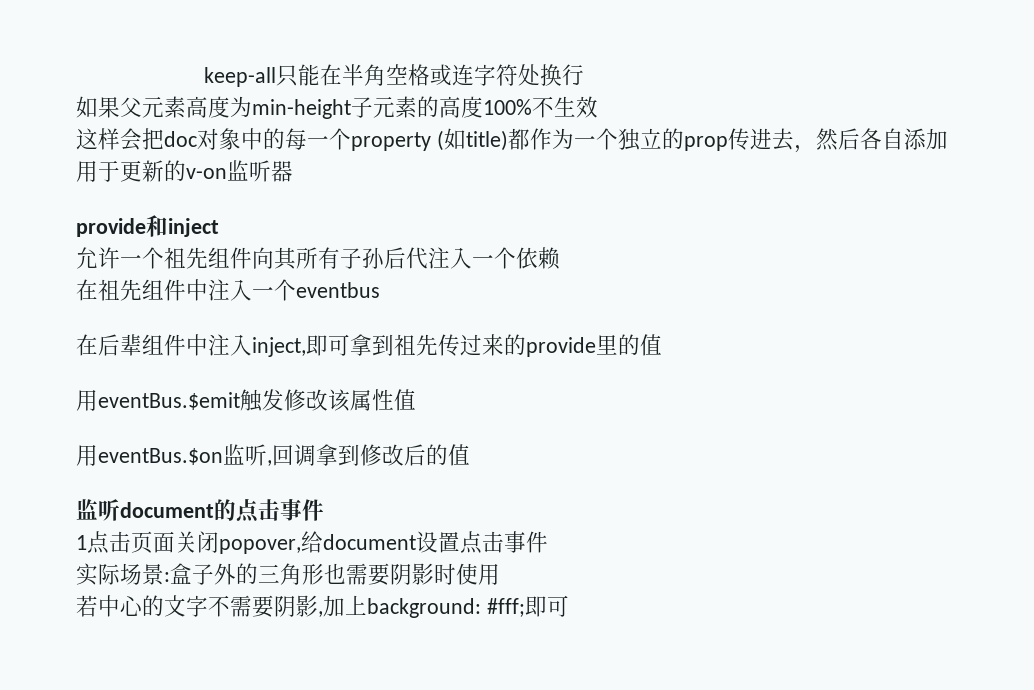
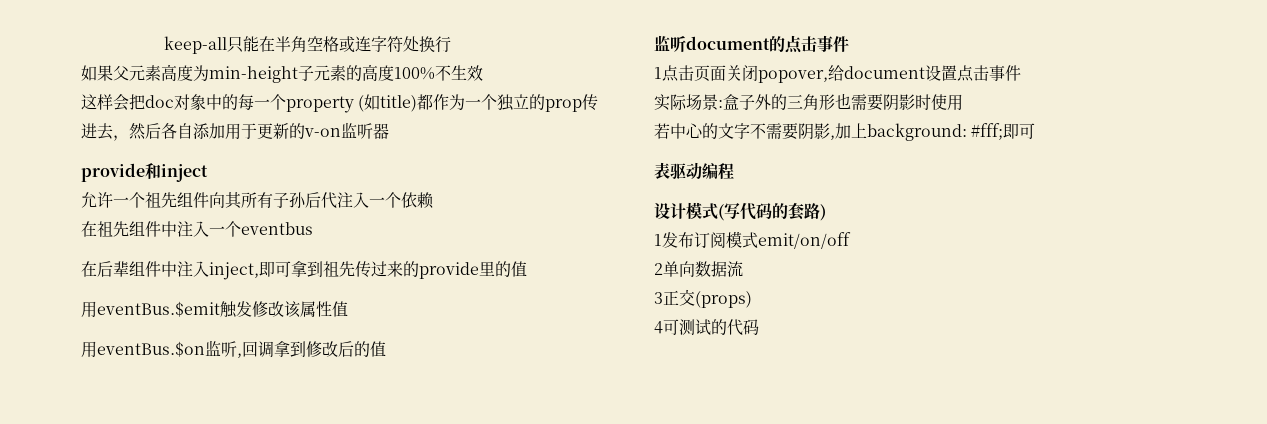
(569, 606) none -> [654,162,734,180] [654,202,826,221] [654,231,851,249] [654,261,743,277] [654,289,752,308] [654,319,759,336] // 表驱动编程 // 设计模式(写代码的套路) // 1发布订阅模式emit/on/off // 2单向数据流 // 3正交(props) // 4可测试的代码

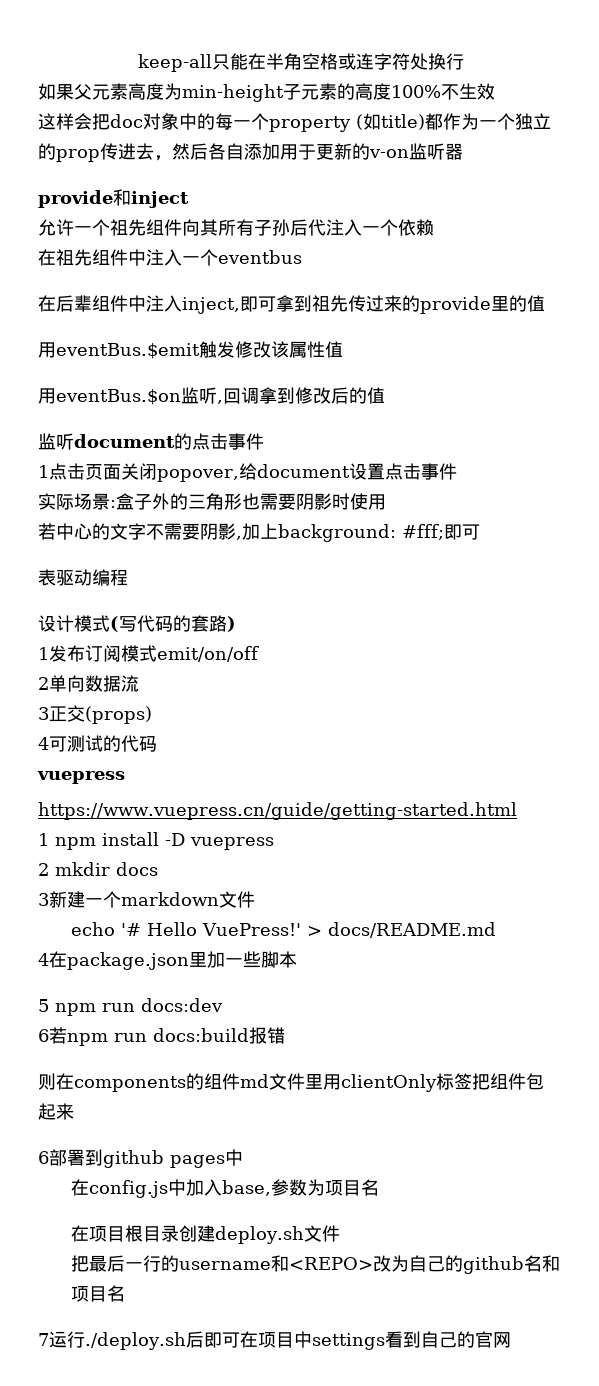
(759, 327) none -> [37,771,125,784] [38,802,517,820] [38,832,274,850] [38,862,158,876] [38,891,255,908] [71,922,497,938] [38,951,297,970] [38,998,223,1016] [38,1027,285,1046] [38,1073,544,1092] [38,1103,74,1120] [38,1149,243,1168] [71,1179,380,1198] [71,1225,341,1244] [71,1255,561,1274] [71,1285,126,1302] [38,1331,511,1350] // vuepress // https://www.vuepress.cn/guide/getting-started.html // 1 npm install -D vuepress // 2 mkdir docs // 3新建一个markdown文件 // echo '# Hello VuePress!' > docs/README.md // 4在package.json里加一些脚本 // 5 npm run docs:dev // 6若npm run docs:build报错 // 则在components的组件md文件里用clientOnly标签把组件包起来 // 6部署到github pages中 // 在config.js中加入base,参数为项目名 // 在项目根目录创建deploy.sh文件 // 把最后一行的username和<REPO>改为自己的github名和项目名 // 7运行./deploy.sh后即可在项目中settings看到自己的官网

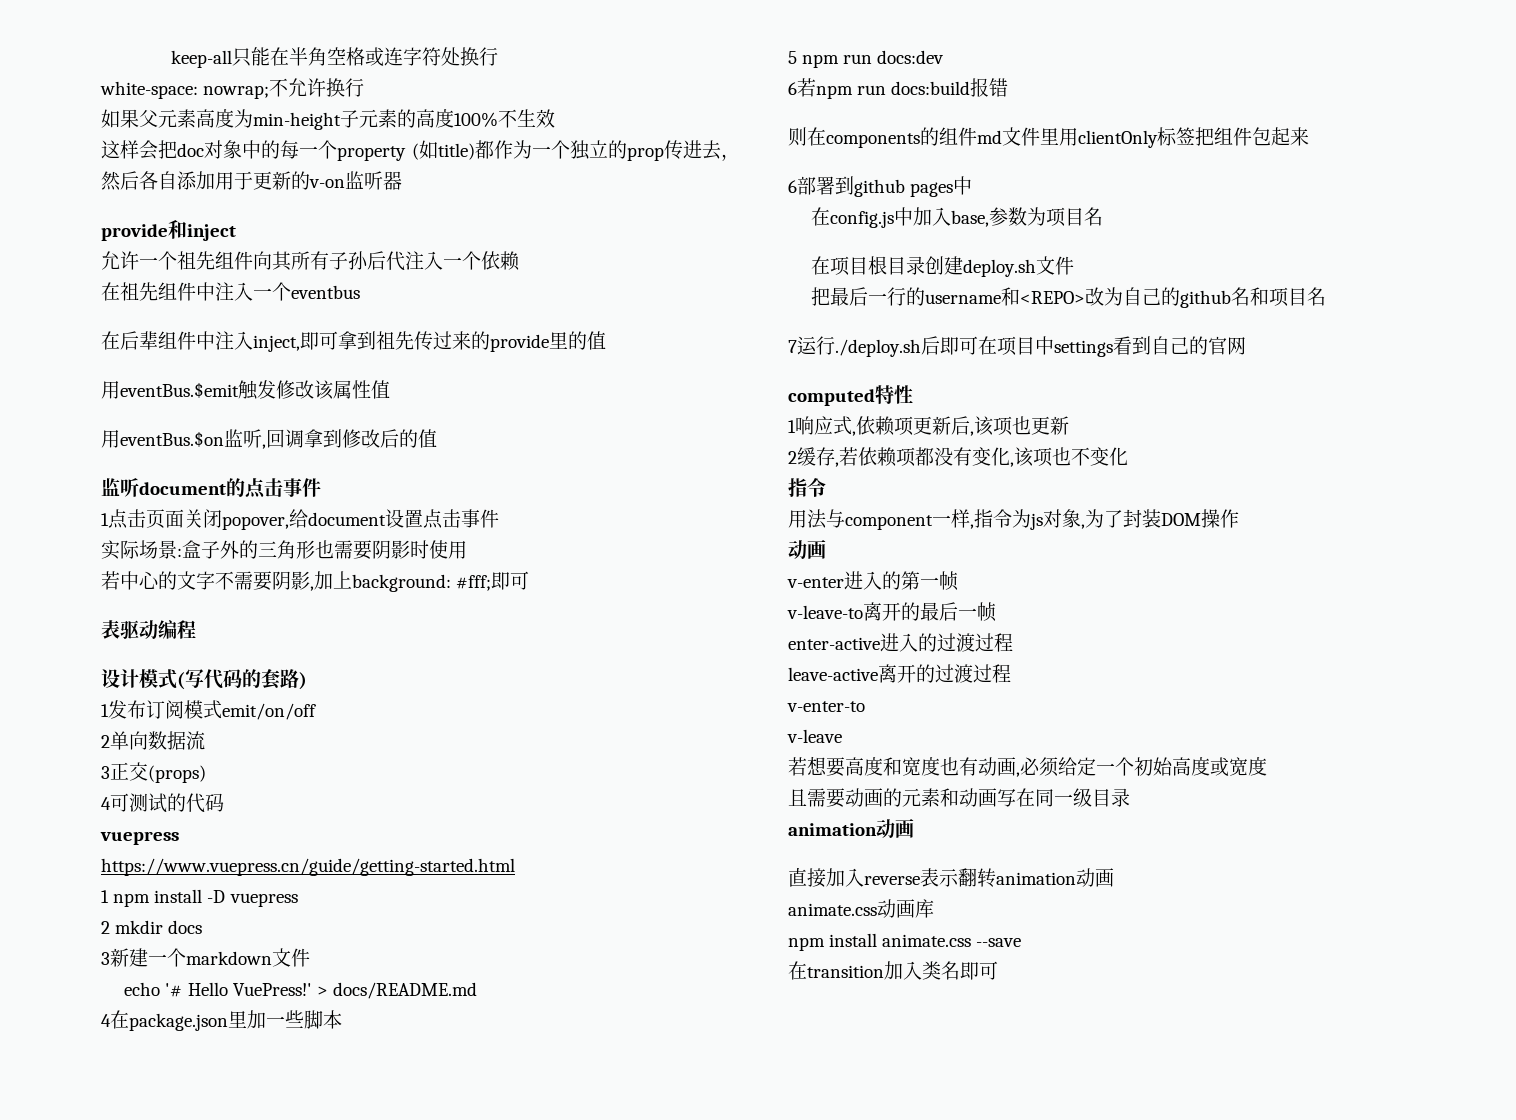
(464, 61) none -> [100,78,365,99] // white-space: nowrap;不允许换行
(511, 1340) none -> [788,385,913,406] [788,416,1069,436] [788,447,1128,467] [788,478,826,497] [788,509,1239,530] [788,540,826,559] [787,571,959,591] [787,602,997,622] [788,633,1013,652] [788,664,1011,683] [787,701,865,712] [787,729,842,743] [788,756,1267,777] [788,788,1130,808] [788,819,914,838] [788,868,1114,888] [788,899,934,918] [788,933,1022,951] [788,961,998,980] // computed特性 // 1响应式,依赖项更新后,该项也更新 // 2缓存,若依赖项都没有变化,该项也不变化 // 指令 // 用法与component一样,指令为js对象,为了封装DOM操作 // 动画 // v-enter进入的第一帧 // v-leave-to离开的最后一帧 // enter-active进入的过渡过程 // leave-active离开的过渡过程 // v-enter-to // v-leave // 若想要高度和宽度也有动画,必须给定一个初始高度或宽度 // 且需要动画的元素和动画写在同一级目录 // animation动画 // 直接加入reverse表示翻转animation动画 // animate.css动画库 // npm install animate.css --save // 在transition加入类名即可

